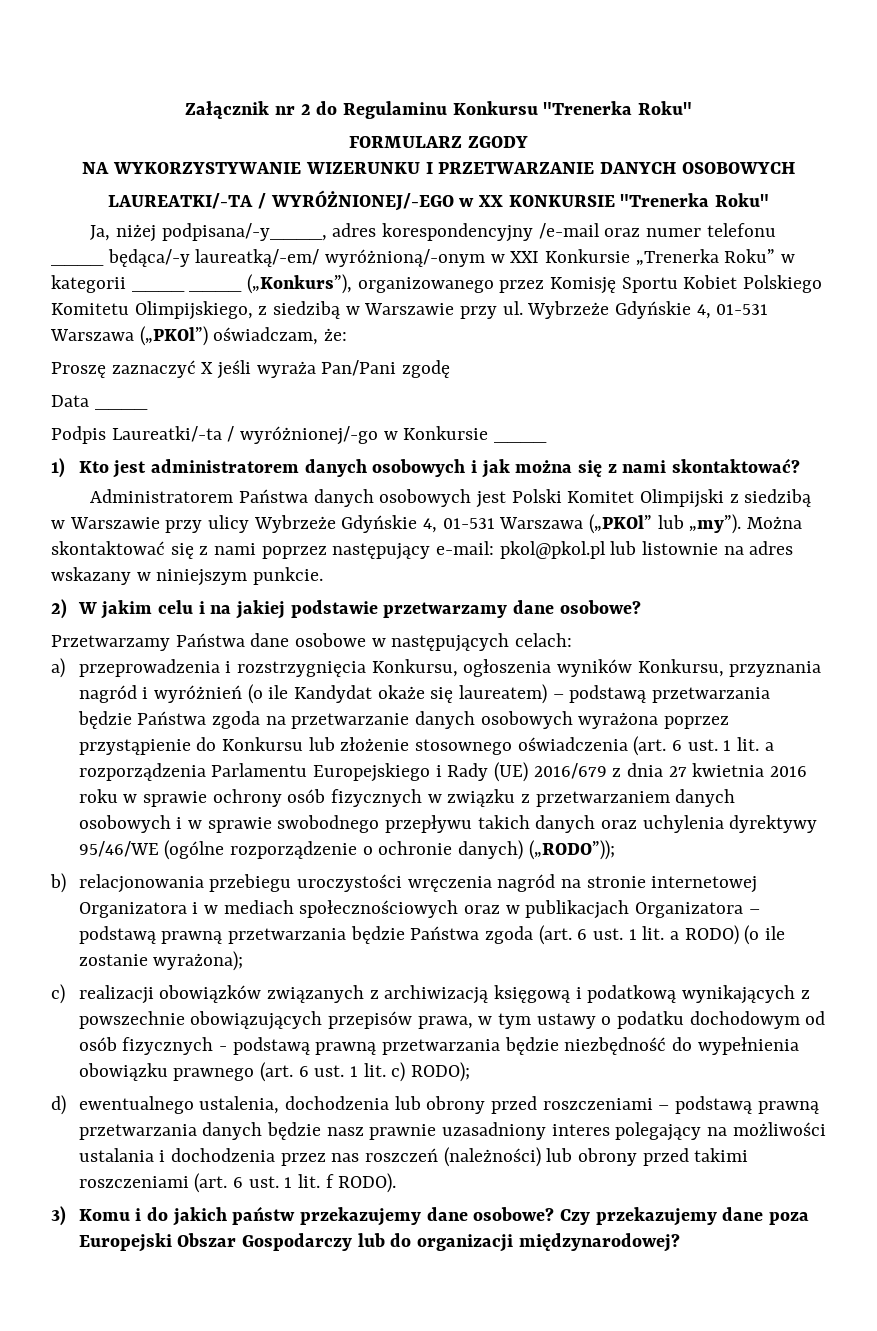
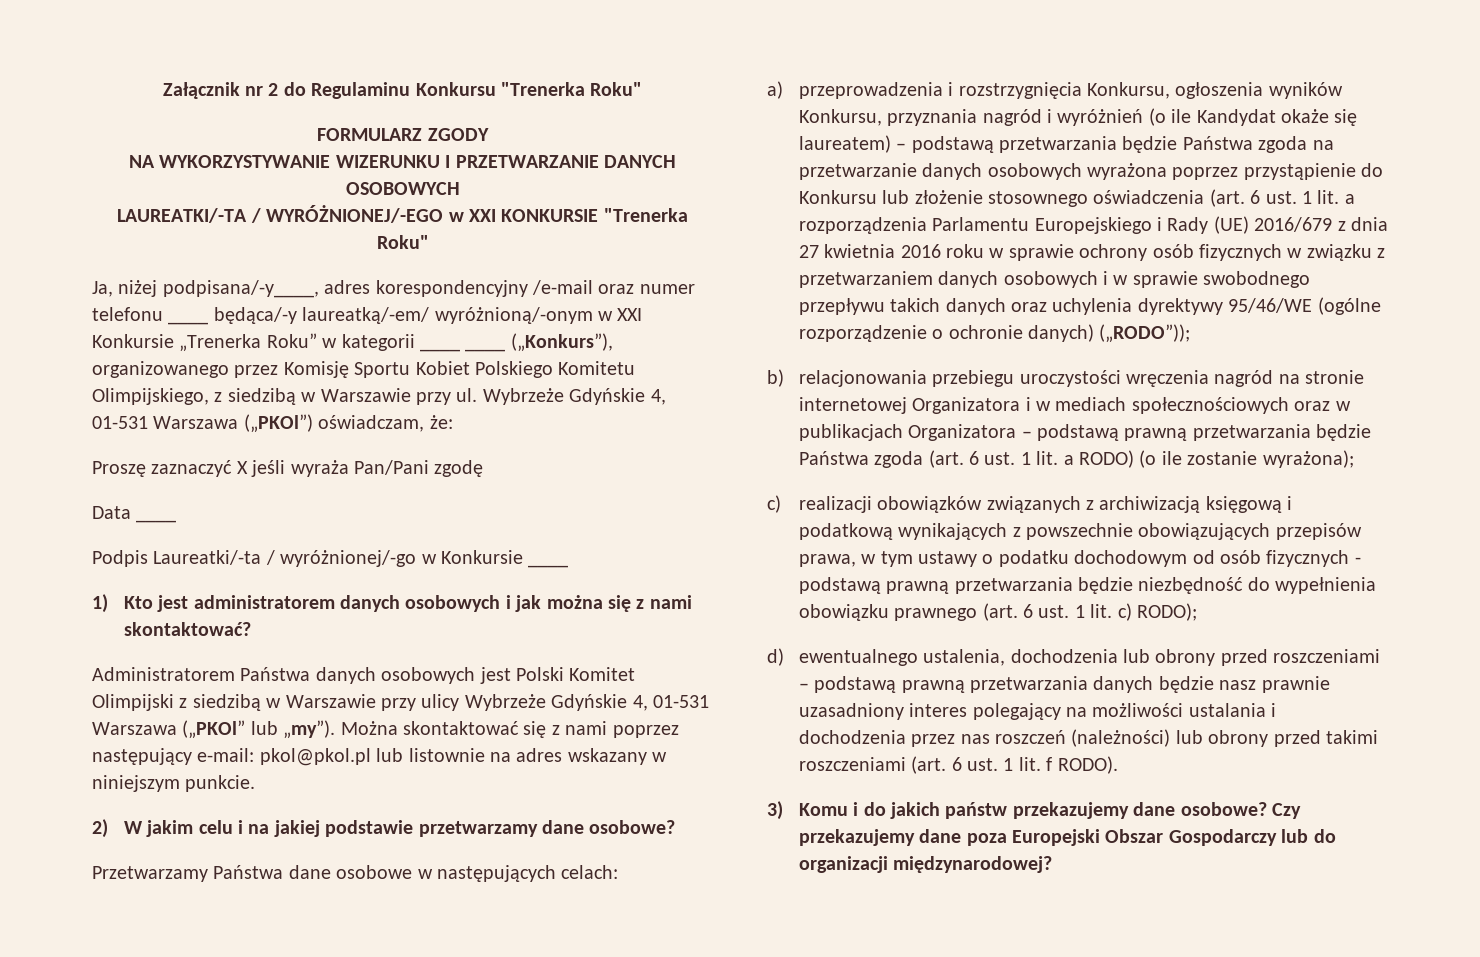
[477,195,503,207] XX -> [468,209,496,222] XXI

